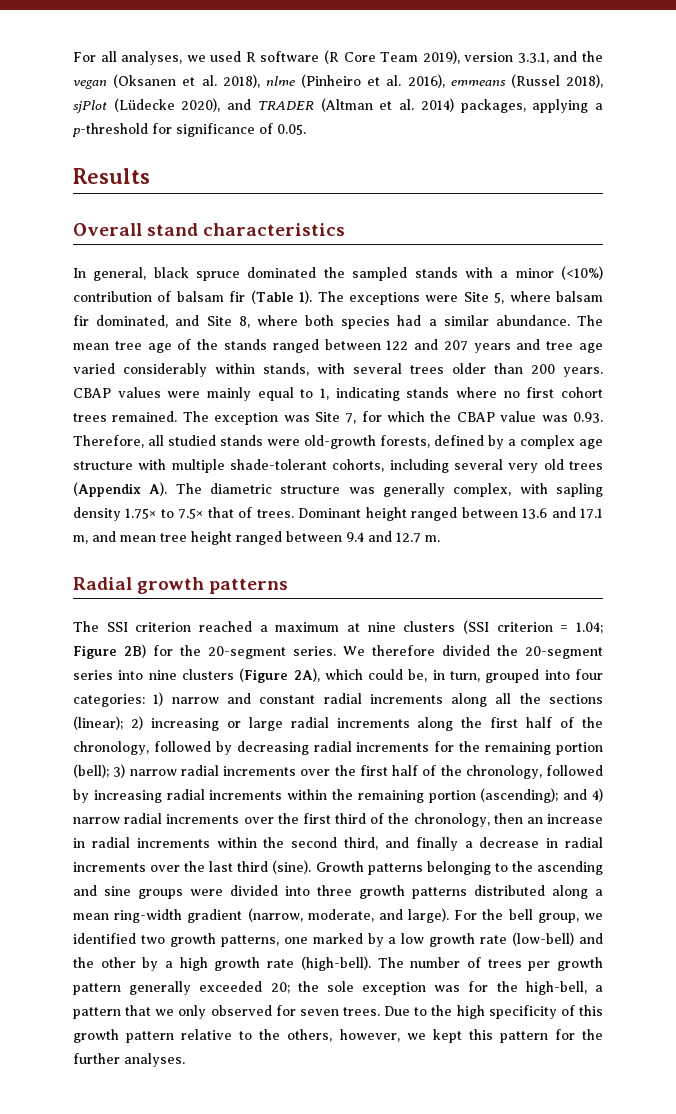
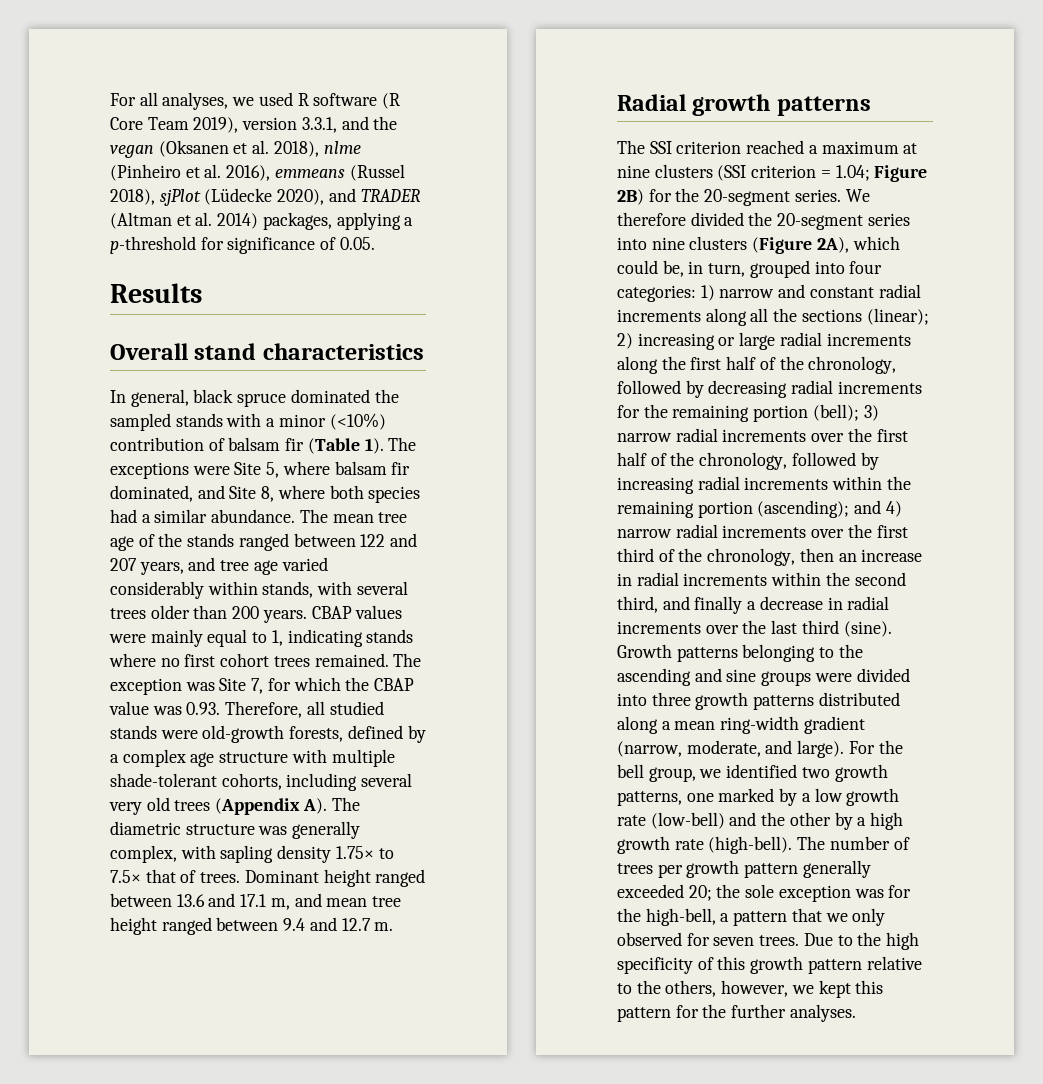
[473,343,511,353] years -> [139,562,184,575] years,

